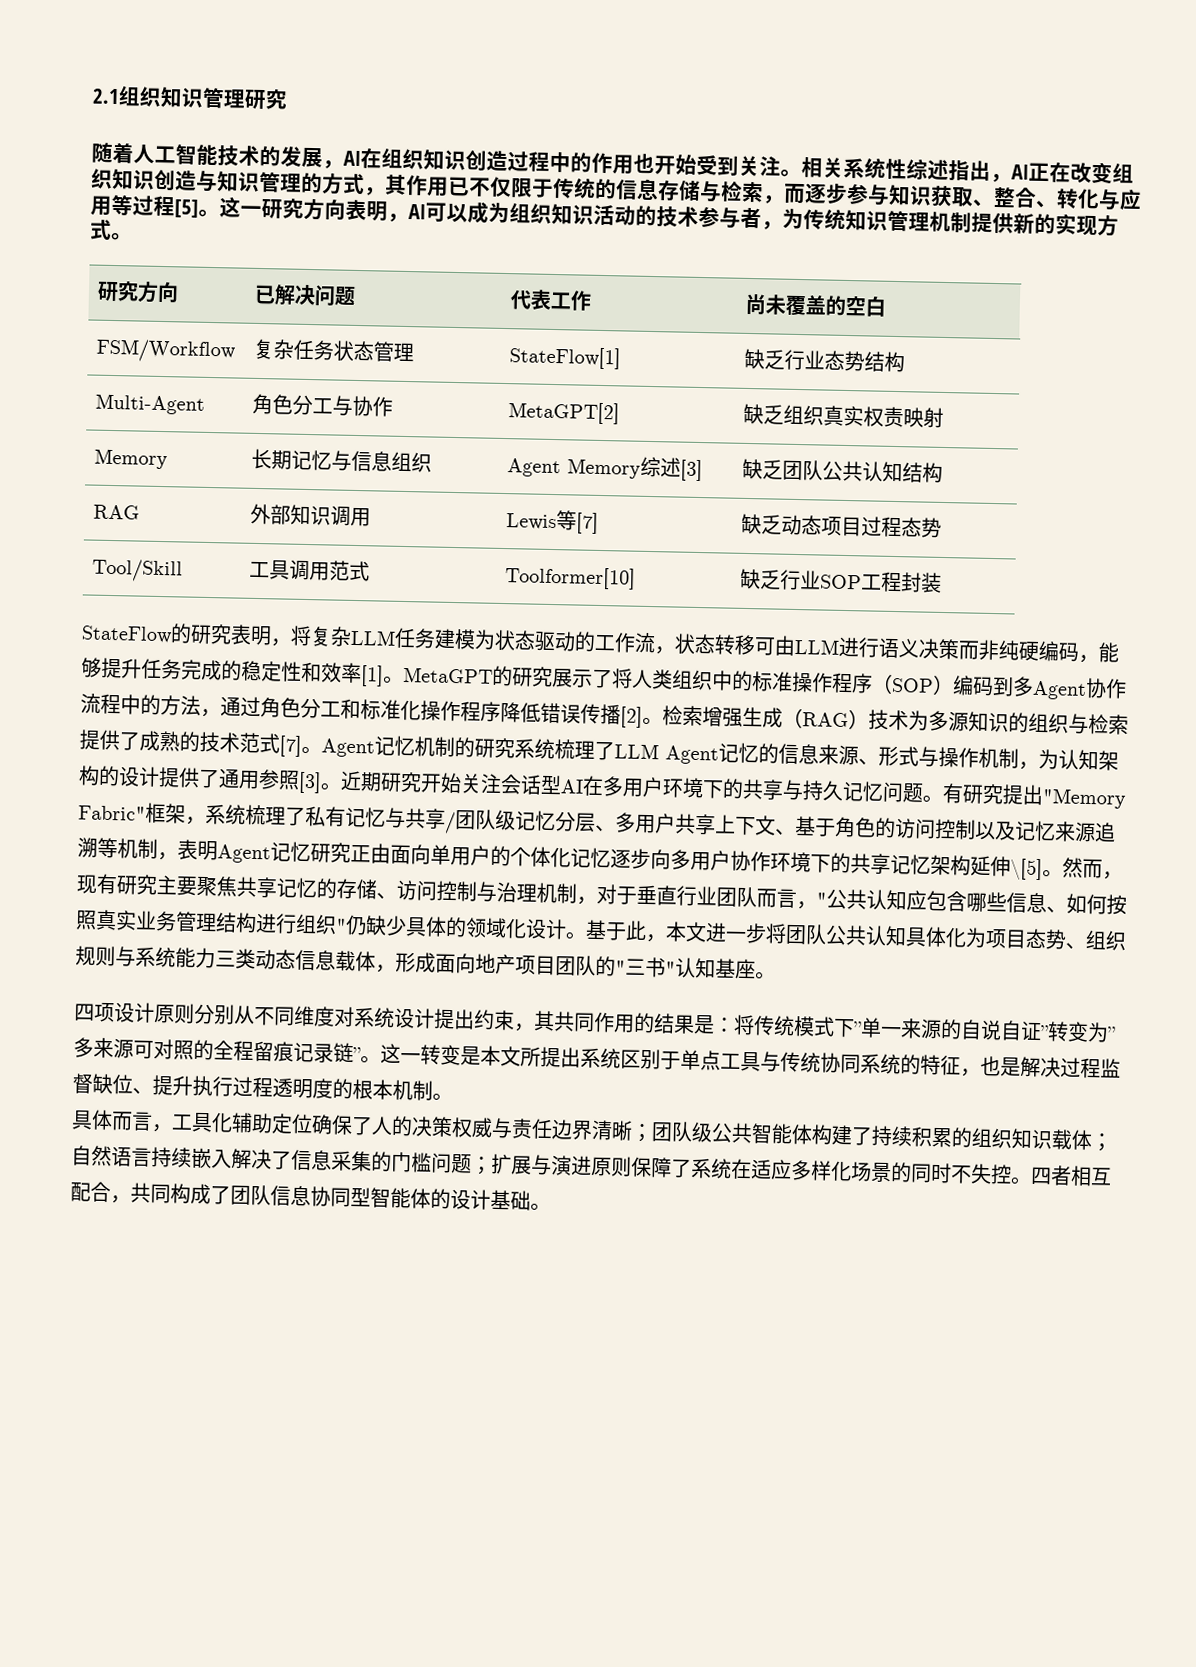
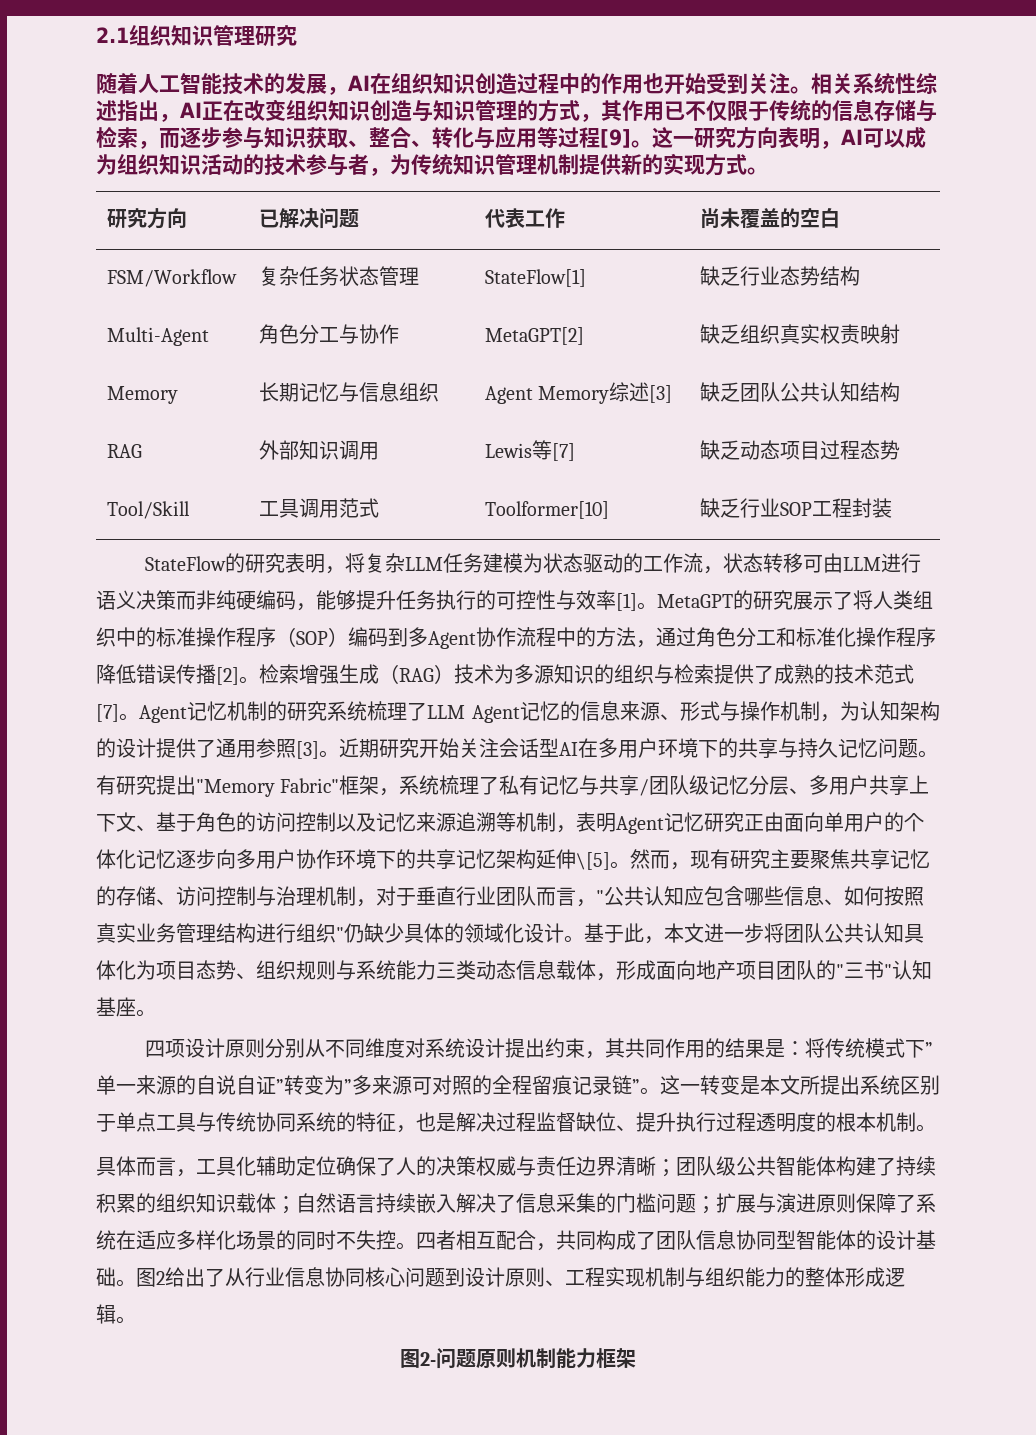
[174,199,199,218] [5] -> [600,129,631,148] [9]
[181,659,322,683] 完成的稳定性和 -> [436,590,576,610] 执行的可控性与
(551, 1207) none -> [136,1267,905,1287] [96,1304,136,1324] [400,1348,636,1369] 图2给出了从行业信息协同核心问题到设计原则、工程实现机制与组织能力的整体形成逻辑。 // 图2-问题原则机制能力框架

